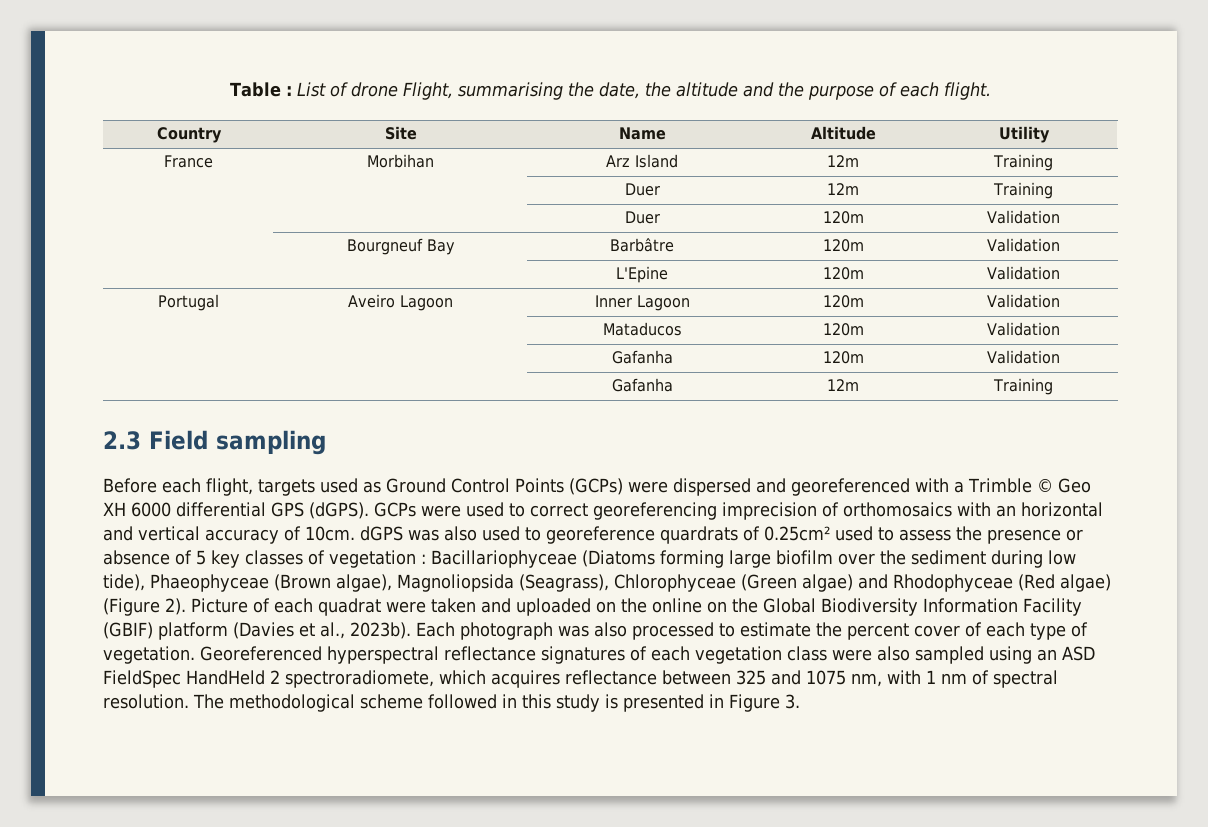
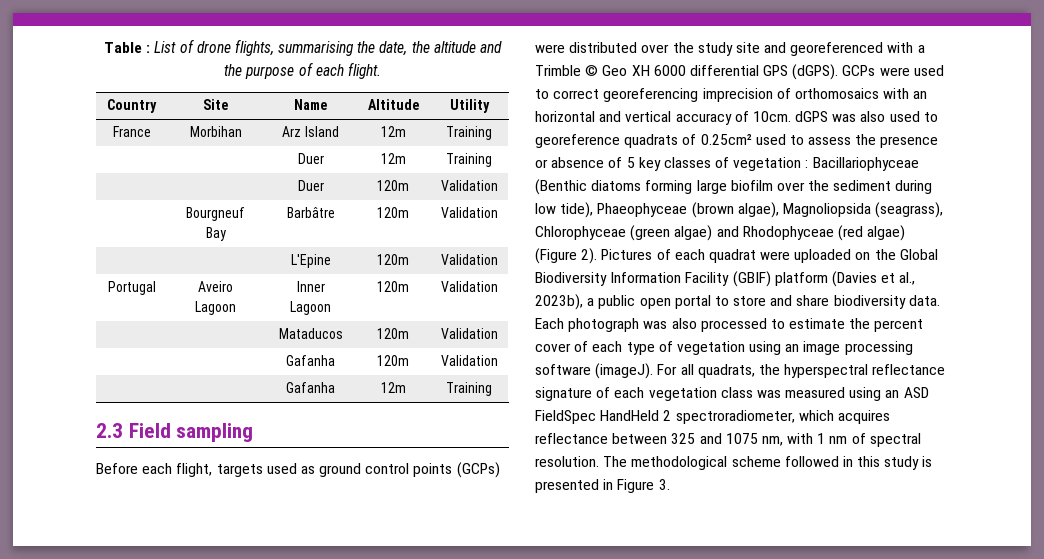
[402,82,453,100] Flight, -> [234,39,274,56] flights,
[386,478,751,496] Ground Control Points (GCPs) were dispersed -> [319,462,500,478] [535,42,760,56] ground control points (GCPs) were distributed over the study site
[660,526,738,544] quardrats -> [624,134,679,148] quadrats
[582,550,655,567] (Diatoms -> [535,179,642,195] (Benthic diatoms
[274,574,331,591] (Brown -> [691,202,734,218] (brown
[519,574,797,592] (Seagrass), Chlorophyceae (Green -> [875,202,944,218] [535,225,671,241] (seagrass), Chlorophyceae (green
[1018,574,1055,591] (Red -> [837,225,863,241] (red
[190,598,248,613] Picture -> [601,249,653,260] Pictures
[430,598,511,613] taken and -> (791, 255) none
[651,598,758,613] online on the -> (896, 254) none
[350,622,411,639] 2023b). -> [535,294,940,310] 2023b), a public open portal to store and share biodiversity data.
[103,646,322,664] vegetation. Georeferenced -> [676,341,913,355] [535,363,780,379] vegetation using an image processing software (imageJ). For all quadrats, the
[541,646,625,664] signatures -> [535,387,592,401] signature
[832,646,984,664] were also sampled -> [756,387,846,398] was measured
[284,670,434,688] spectroradiomete, -> [675,410,795,424] spectroradiometer,

